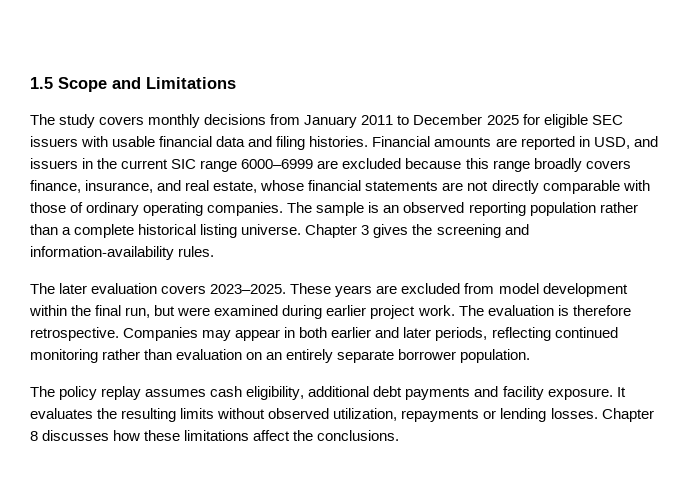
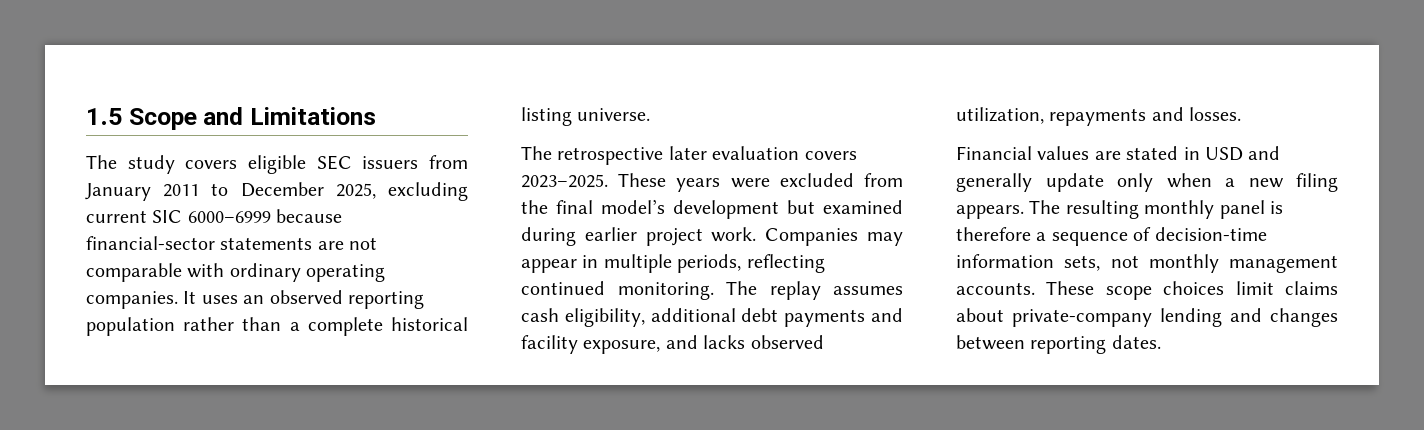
[148,114,267,128] monthly decisions -> [248,155,419,174] eligible SEC issuers
[486,114,623,128] [30,136,658,150] [30,158,631,172] [30,180,362,193] 2025 for eligible SEC issuers with usable financial data and filing histories. Financial amounts are reported in USD, and issuers in the current SIC range 6000–6999 are excluded because this range broadly covers finance, insurance, and real estate, whose financial -> [335,182,468,201] [86,209,343,223] [86,236,215,250] 2025, excluding current SIC 6000–6999 because financial-sector
[491,180,539,194] directly -> (378, 243) none
[30,202,84,213] those of -> (225, 270) none
[287,202,380,216] The sample is -> [183,291,238,304] It uses
[305,224,529,238] [30,246,215,260] [30,283,55,294] Chapter 3 gives the screening and information-availability rules. // The -> [521,146,664,165] // The retrospective
[376,285,398,294] are -> [730,178,770,188] were
[498,283,628,297] [29,305,211,318] model development within the final run, but were -> [521,199,815,219] the final model’s development but
[458,305,631,316] [30,327,618,341] [30,349,531,363] [30,386,98,400] The evaluation is therefore retrospective. Companies may appear in both earlier and later periods, reflecting continued monitoring rather than evaluation on an entirely separate borrower population. // The policy -> [765,228,903,246] [521,254,825,273] [521,281,757,300] Companies may appear in multiple periods, reflecting continued monitoring. The
[547,387,626,400] [30,408,654,422] [30,430,400,441] exposure. It evaluates the resulting limits without observed utilization, repayments or lending losses. Chapter 8 discusses how these limitations affect the conclusions. -> [583,335,824,354] [956,107,1242,126] [956,146,1281,161] [956,173,1338,192] [956,200,1283,219] [956,227,1267,246] [956,254,1338,273] [956,281,1338,300] [956,308,1338,327] [956,335,1161,354] exposure, and lacks observed utilization, repayments and losses. // Financial values are stated in USD and generally update only when a new filing appears. The resulting monthly panel is therefore a sequence of decision-time information sets, not monthly management accounts. These scope choices limit claims about private-company lending and changes between reporting dates.

